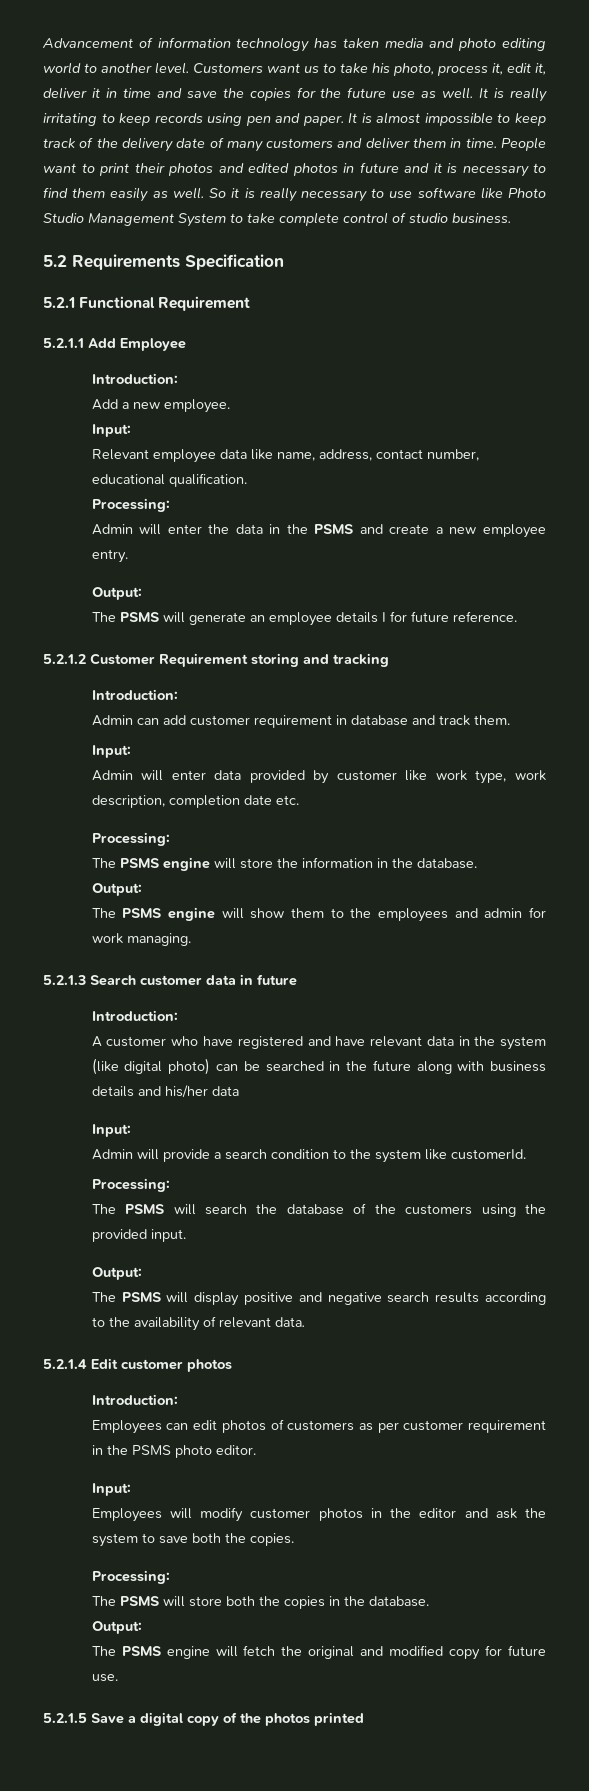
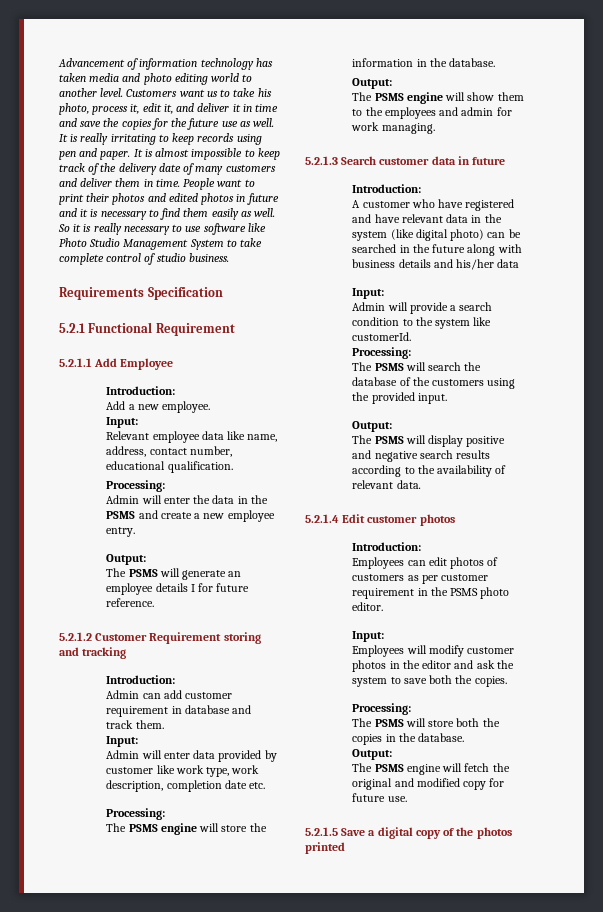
(546, 69) none -> [176,103,195,112] and
[43,255,67,267] 5.2 -> (229, 257) none

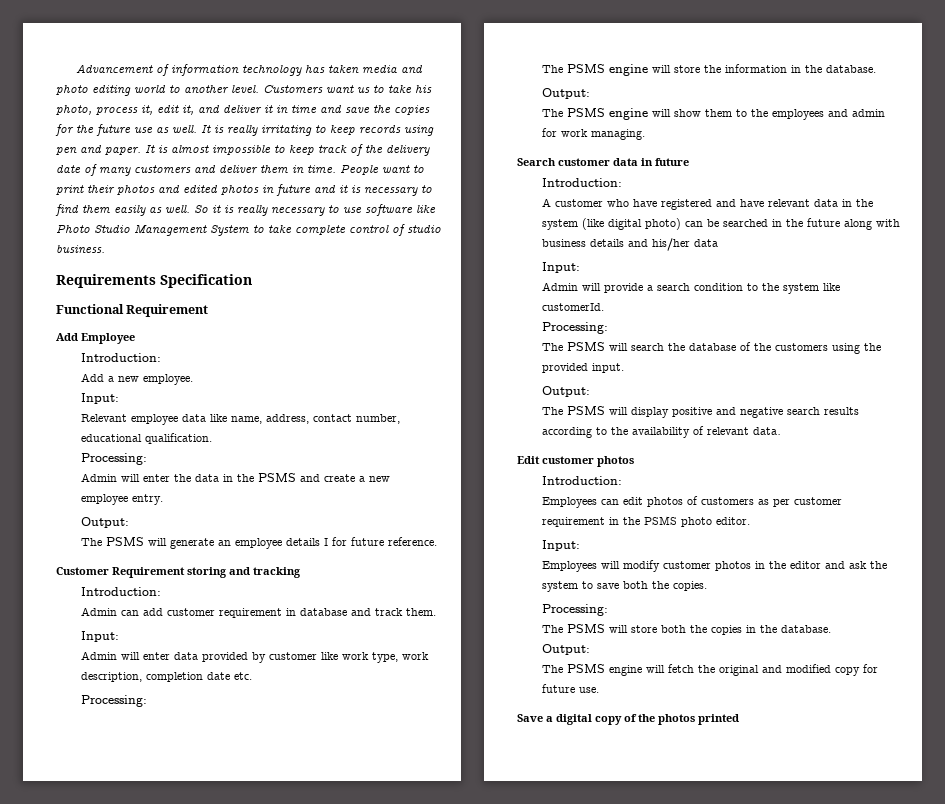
[59,323,85,333] 5.2.1 -> (252, 281) none
[59,358,92,367] 5.2.1.1 -> (209, 310) none
[59,632,92,641] 5.2.1.2 -> (438, 541) none
[305,156,338,165] 5.2.1.3 -> (646, 134) none
[305,514,339,523] 5.2.1.4 -> (782, 431) none
[305,827,338,836] 5.2.1.5 -> (600, 690) none

